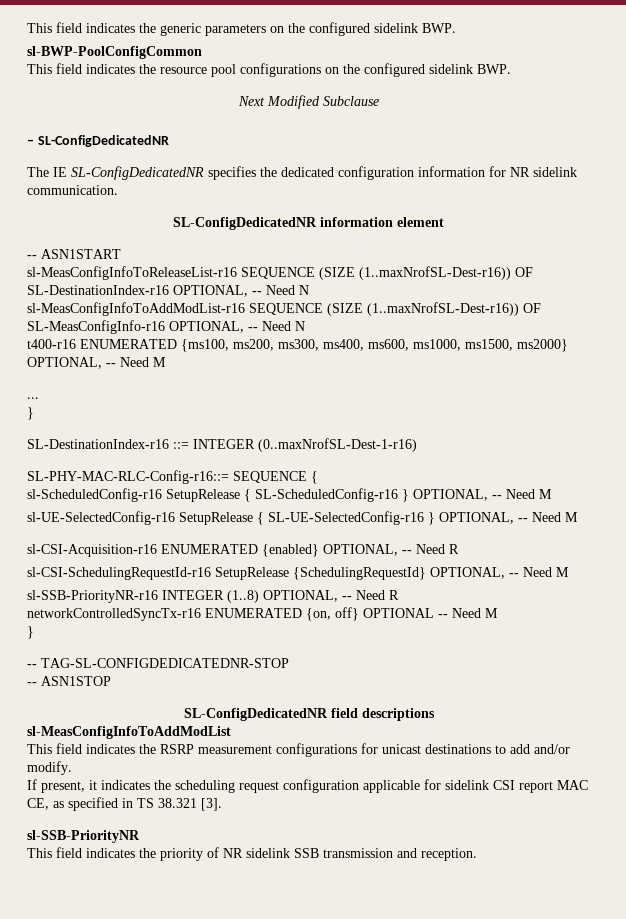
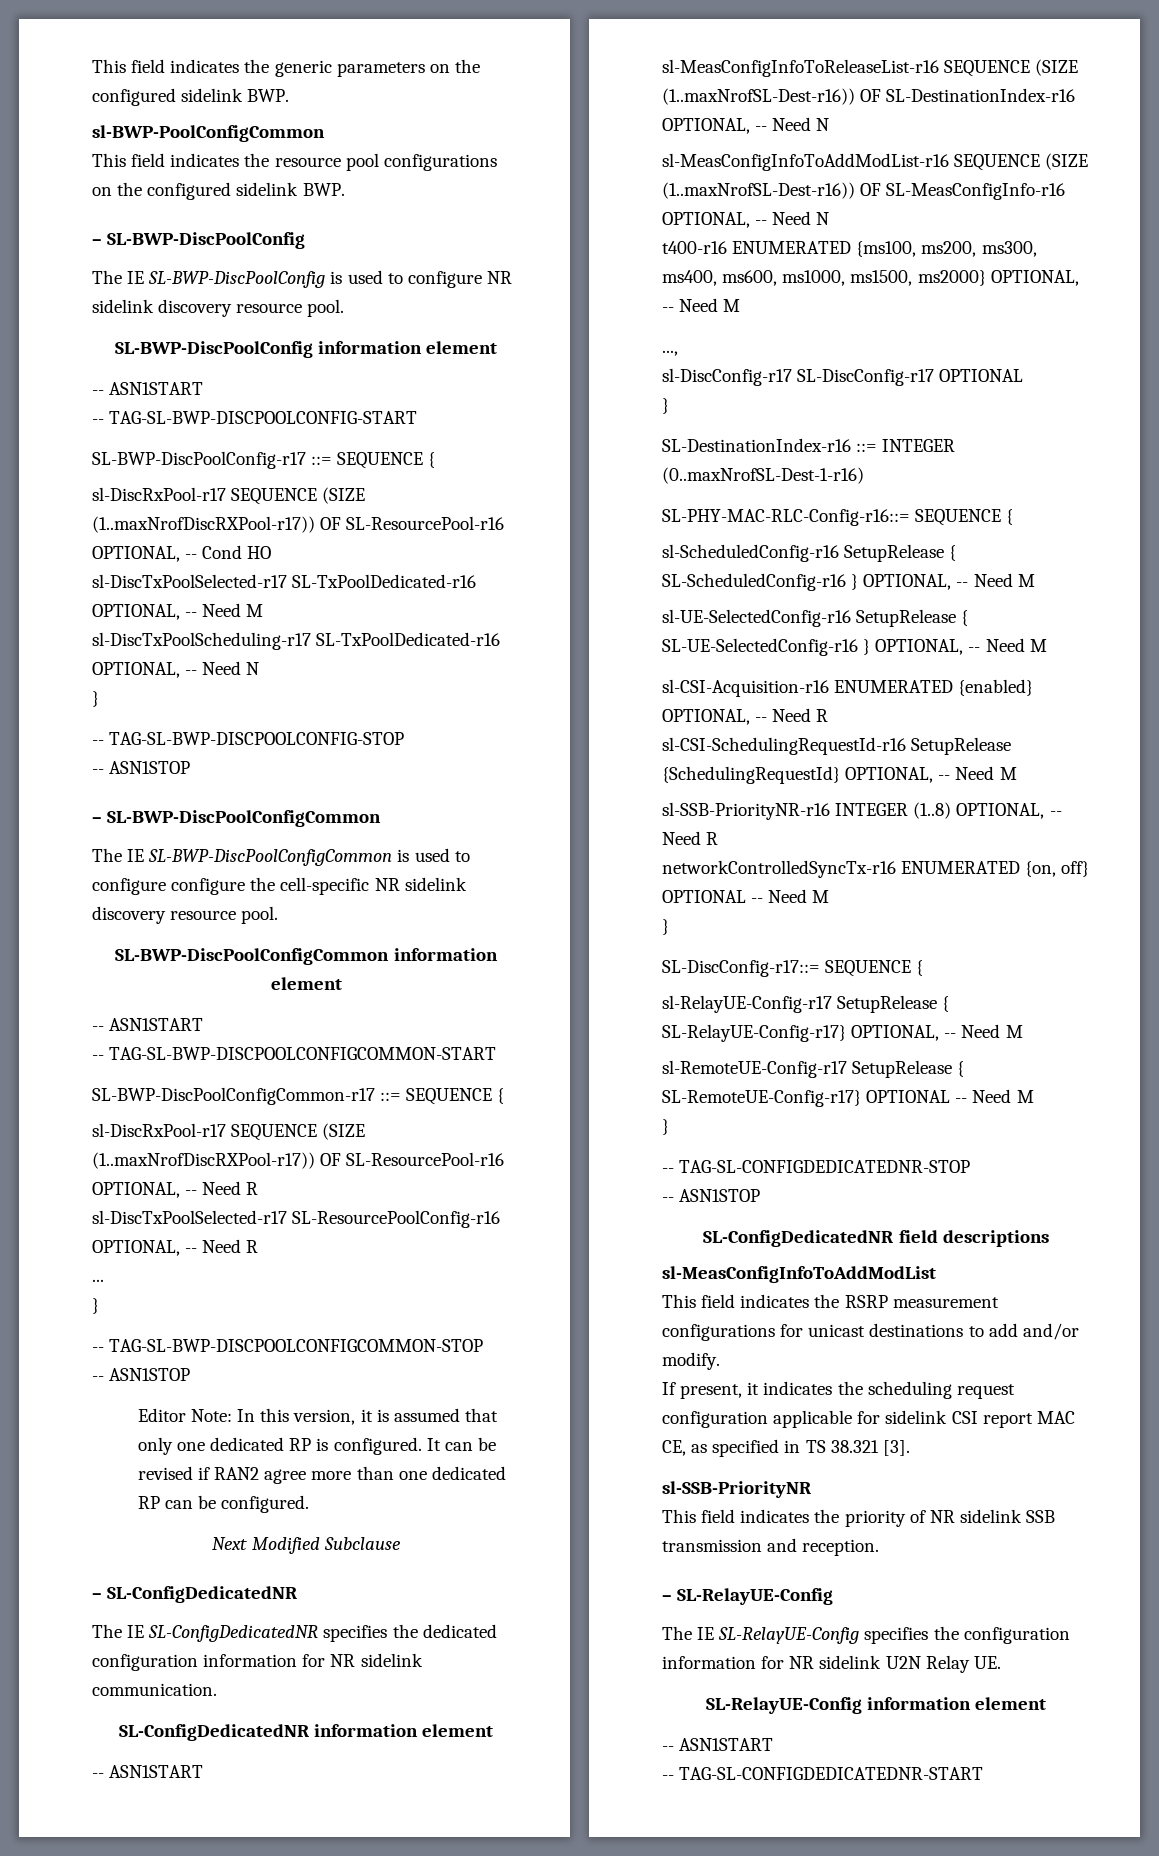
(511, 69) none -> [92,232,306,249] [92,270,512,288] [92,299,345,317] [114,341,498,358] [92,382,204,395] [92,411,418,424] [92,451,436,469] [92,487,366,505] [92,516,505,533] [92,545,272,562] [92,574,477,588] [92,603,264,620] [92,632,501,650] [92,661,260,678] [92,691,99,707] [92,732,405,745] [92,761,191,774] [92,810,382,827] [92,848,470,866] [92,877,467,895] [92,906,279,924] [115,948,498,965] [270,977,342,990] [92,1018,204,1031] [92,1047,497,1060] [92,1087,505,1105] [92,1123,366,1141] [92,1152,505,1169] [92,1181,259,1198] [92,1210,501,1228] [92,1239,259,1256] [92,1279,104,1282] [92,1298,99,1314] [92,1339,484,1352] [92,1368,191,1381] [137,1408,499,1425] [137,1437,497,1455] [137,1466,506,1484] [137,1495,310,1513] // – SL-BWP-DiscPoolConfig // The IE SL-BWP-DiscPoolConfig is used to configure NR sidelink discovery resource pool. // SL-BWP-DiscPoolConfig information element // -- ASN1START // -- TAG-SL-BWP-DISCPOOLCONFIG-START // SL-BWP-DiscPoolConfig-r17 ::= SEQUENCE { // sl-DiscRxPool-r17 SEQUENCE (SIZE (1..maxNrofDiscRXPool-r17)) OF SL-ResourcePool-r16 OPTIONAL, -- Cond HO // sl-DiscTxPoolSelected-r17 SL-TxPoolDedicated-r16 OPTIONAL, -- Need M // sl-DiscTxPoolScheduling-r17 SL-TxPoolDedicated-r16 OPTIONAL, -- Need N // } // -- TAG-SL-BWP-DISCPOOLCONFIG-STOP // -- ASN1STOP // – SL-BWP-DiscPoolConfigCommon // The IE SL-BWP-DiscPoolConfigCommon is used to configure configure the cell-specific NR sidelink discovery resource pool. // SL-BWP-DiscPoolConfigCommon information element // -- ASN1START // -- TAG-SL-BWP-DISCPOOLCONFIGCOMMON-START // SL-BWP-DiscPoolConfigCommon-r17 ::= SEQUENCE { // sl-DiscRxPool-r17 SEQUENCE (SIZE (1..maxNrofDiscRXPool-r17)) OF SL-ResourcePool-r16 OPTIONAL, -- Need R // sl-DiscTxPoolSelected-r17 SL-ResourcePoolConfig-r16 OPTIONAL, -- Need R // ... // } // -- TAG-SL-BWP-DISCPOOLCONFIGCOMMON-STOP // -- ASN1STOP // Editor Note: In this version, it is assumed that only one dedicated RP is configured. It can be revised if RAN2 agree more than one dedicated RP can be configured.
[27,397,39,399] ... -> [662,350,678,356] [662,368,1024,386] ..., // sl-DiscConfig-r17 SL-DiscConfig-r17 OPTIONAL
(34, 632) none -> [662,960,924,977] [662,995,950,1013] [662,1024,1023,1042] [662,1060,965,1078] [662,1089,1034,1107] [662,1119,669,1135] // SL-DiscConfig-r17::= SEQUENCE { // sl-RelayUE-Config-r17 SetupRelease { SL-RelayUE-Config-r17} OPTIONAL, -- Need M // sl-RemoteUE-Config-r17 SetupRelease { SL-RemoteUE-Config-r17} OPTIONAL -- Need M // }
(477, 854) none -> [662,1588,834,1605] [662,1626,1070,1644] [662,1655,1001,1673] [705,1697,1047,1714] [662,1738,774,1751] [662,1767,984,1780] // – SL-RelayUE-Config // The IE SL-RelayUE-Config specifies the configuration information for NR sidelink U2N Relay UE. // SL-RelayUE-Config information element // -- ASN1START // -- TAG-SL-CONFIGDEDICATEDNR-START

